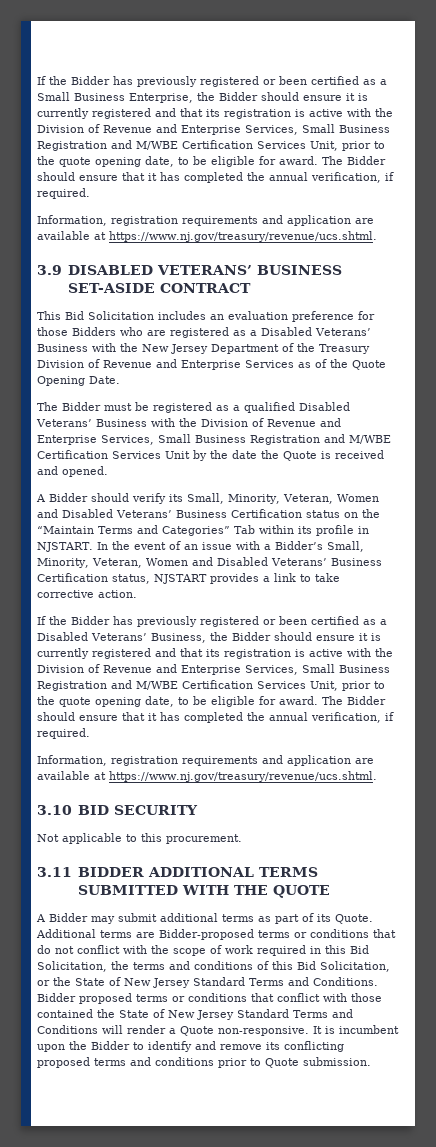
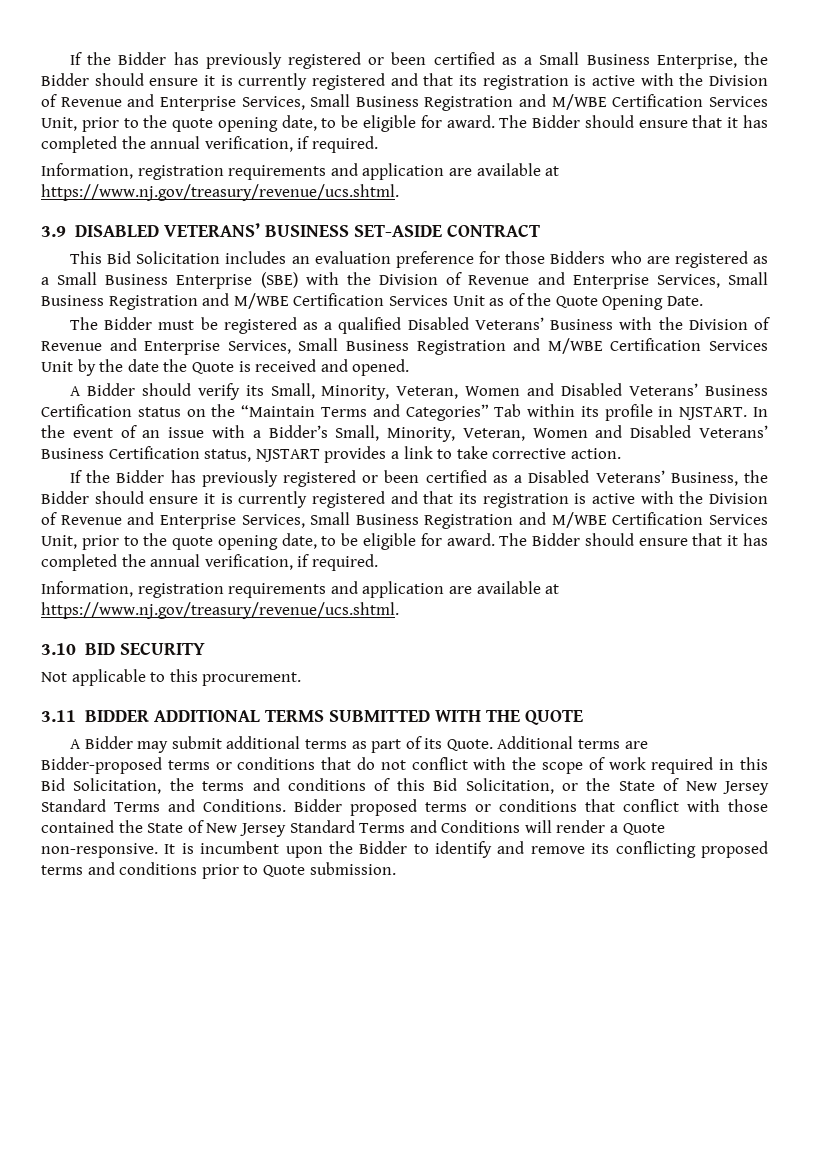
[261,327,371,336] [37,343,370,354] [37,359,294,370] Disabled Veterans’ Business with the New Jersey Department of the Treasury Division of Revenue and Enterprise Services -> [57,272,768,289] [41,293,485,310] Small Business Enterprise (SBE) with the Division of Revenue and Enterprise Services, Small Business Registration and M/WBE Certification Services Unit

